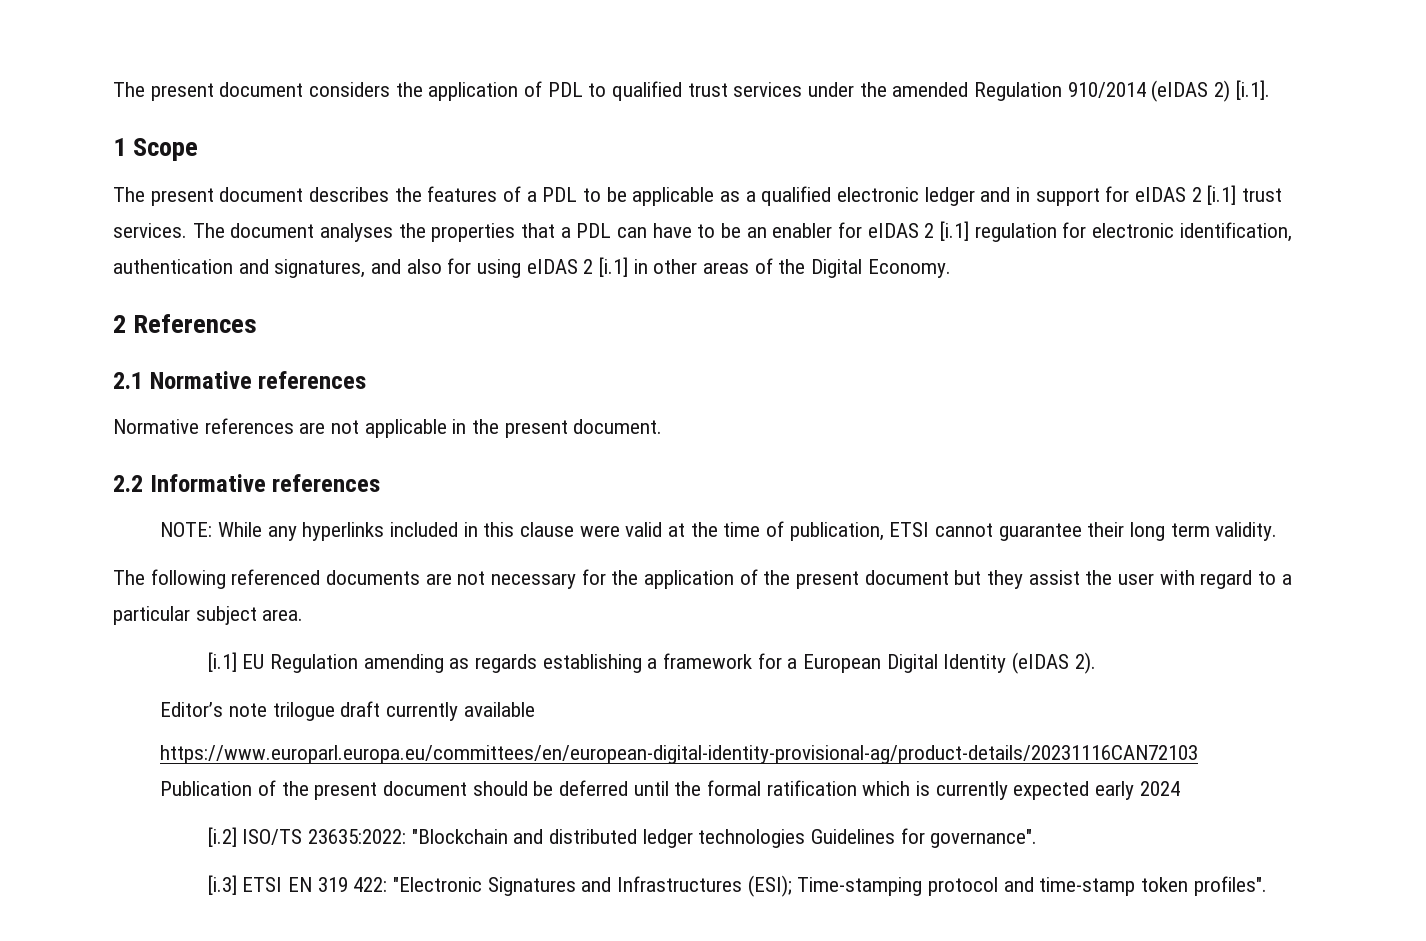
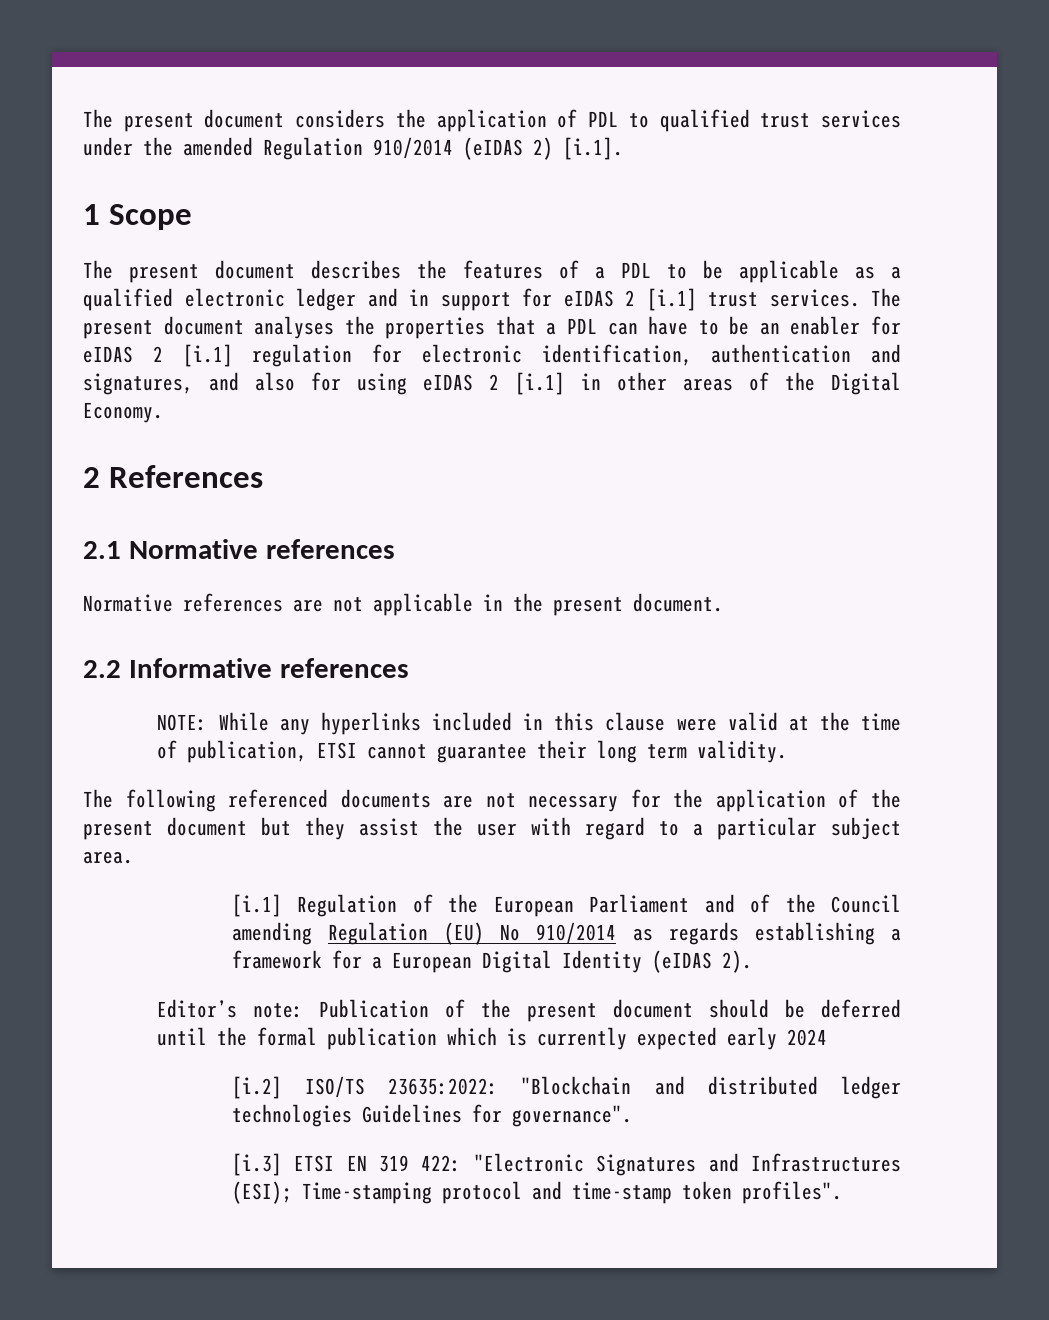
(225, 230) none -> [83,320,153,339] present
[242,654,444,673] EU Regulation amending -> [297,894,902,917] [231,922,617,945] Regulation of the European Parliament and of the Council amending Regulation (EU) No 910/2014
[228,701,535,721] [160,745,1199,764] note trilogue draft currently available // https://www.europarl.europa.eu/committees/en/european-digital-identity-provisional-ag/product-details/20231116CAN72103 // -> [253,1003,304,1018] note:
[766,780,857,796] ratification -> [327,1027,438,1050] publication

